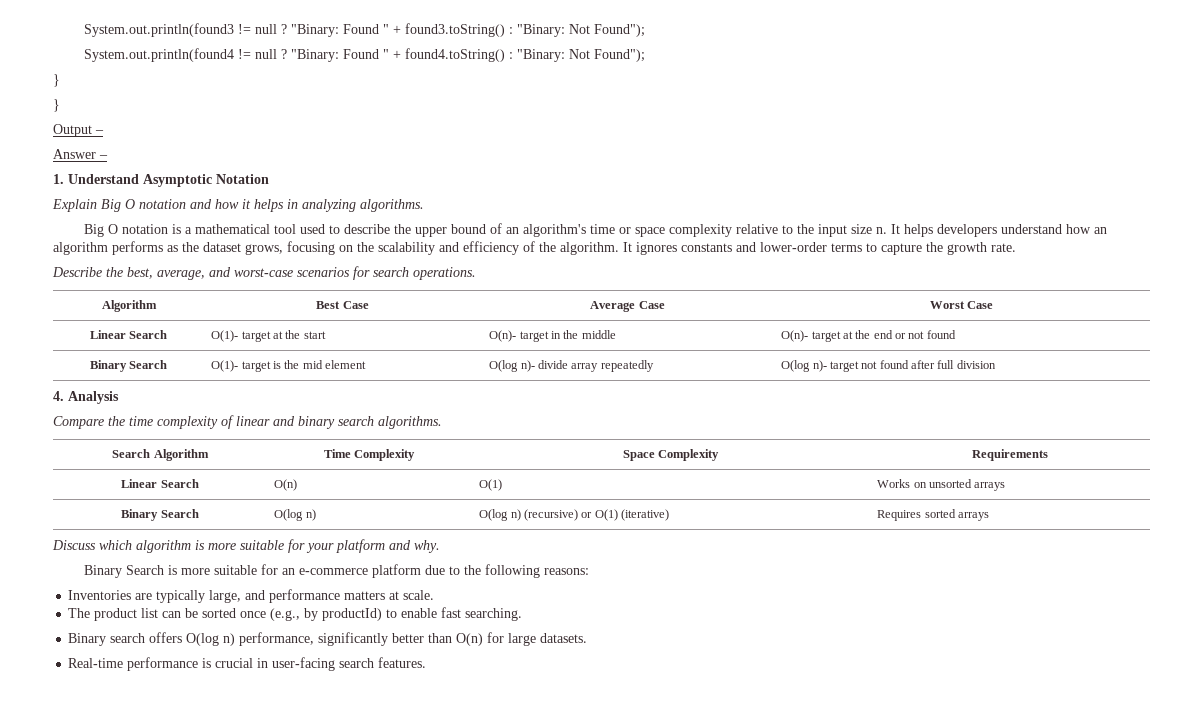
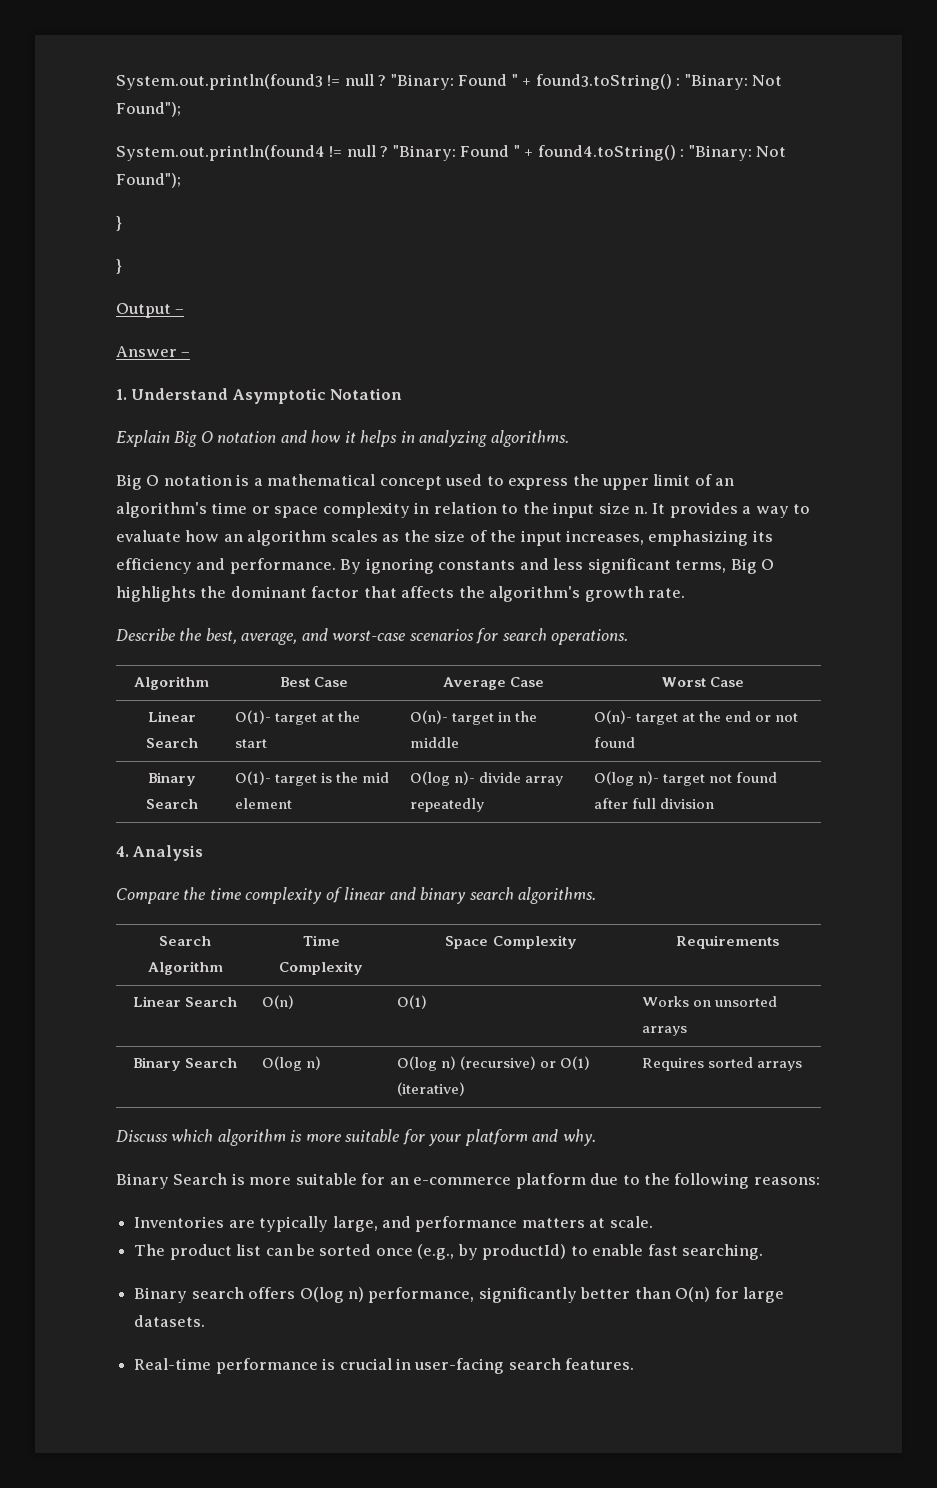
[274,224,297,234] tool -> [379,476,442,490] concept
[344,224,391,234] describe -> [508,478,569,490] express
[451,224,487,234] bound -> [653,474,691,486] limit
[736,224,779,234] relative -> [414,502,497,514] in relation
[904,224,1063,237] helps developers understand -> [669,502,811,518] [116,530,181,542] provides a way to evaluate
[112,241,163,255] performs -> [330,530,378,542] scales
[203,241,943,255] dataset grows, focusing on the scalability and efficiency of the algorithm. It ignores constants and lower-order terms to capture the -> [434,530,773,546] [116,558,775,574] [116,586,581,602] size of the input increases, emphasizing its efficiency and performance. By ignoring constants and less significant terms, Big O highlights the dominant factor that affects the algorithm's

